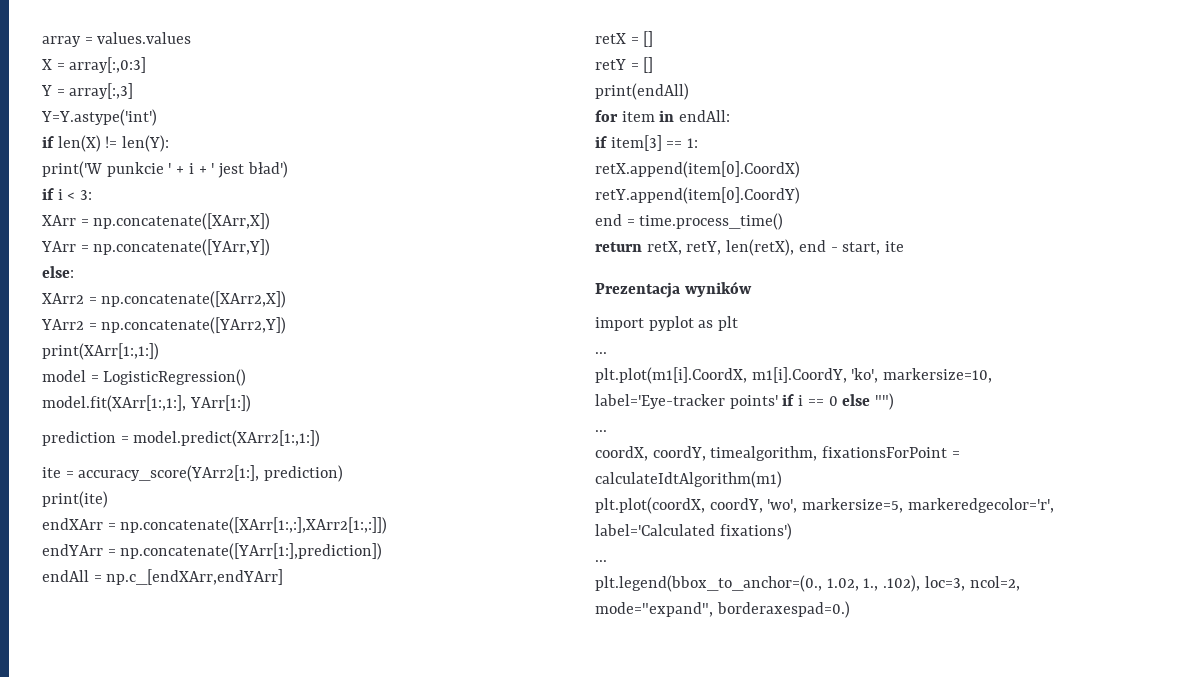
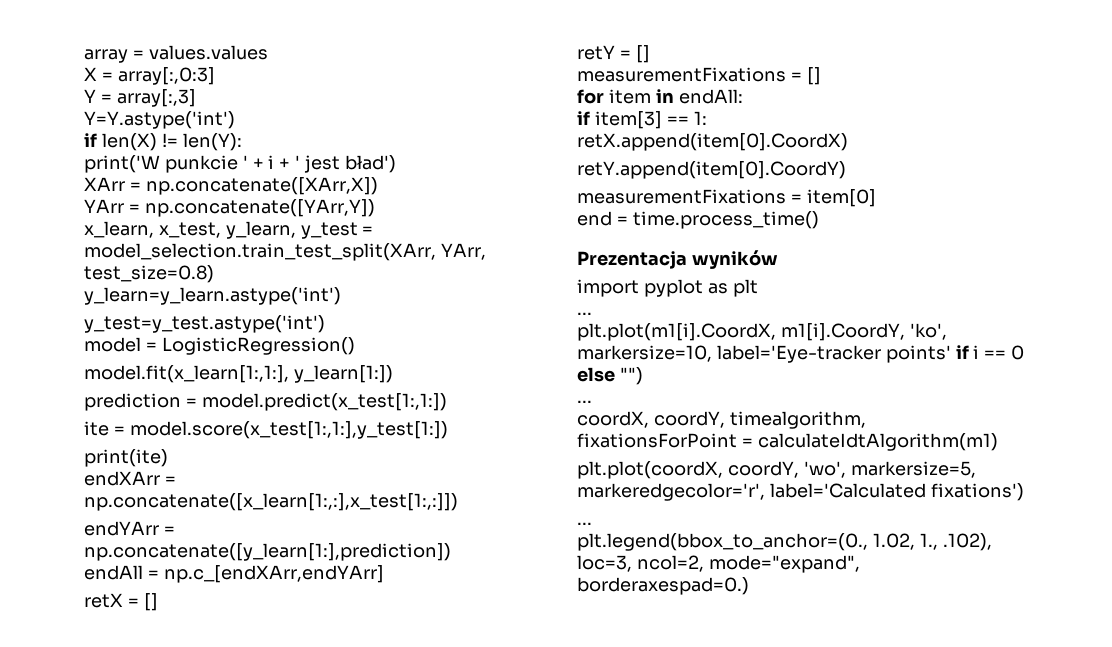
[42,188,93,200] // if i < 3: -> (396, 164) none
[42,266,74,278] [42,291,287,308] [41,317,287,334] [42,343,159,360] else: // XArr2 = np.concatenate([XArr2,X]) // YArr2 = np.concatenate([YArr2,Y]) // print(XArr[1:,1:]) -> [84,221,374,239] [84,243,486,261] [84,265,214,283] [84,287,341,305] [84,315,325,333] x_learn, x_test, y_learn, y_test = model_selection.train_test_split(XArr, YArr, test_size=0.8) // y_learn=y_learn.astype('int') // y_test=y_test.astype('int')
[42,395,251,412] model.fit(XArr[1:,1:], YArr[1:]) -> [84,365,393,383] model.fit(x_learn[1:,1:], y_learn[1:])
[133,430,321,447] model.predict(XArr2[1:,1:]) -> [201,393,447,411] model.predict(x_test[1:,1:])
[78,465,344,482] accuracy_score(YArr2[1:], prediction) -> [129,421,448,439] model.score(x_test[1:,1:],y_test[1:])
[120,517,388,534] np.concatenate([XArr[1:,:],XArr2[1:,:]]) -> [84,493,458,511] np.concatenate([x_learn[1:,:],x_test[1:,:]])
[120,543,383,560] np.concatenate([YArr[1:],prediction]) -> [84,543,451,561] np.concatenate([y_learn[1:],prediction])
[595,83,689,100] print(endAll) -> [577,67,821,85] measurementFixations = []
(800, 195) none -> [577,189,876,207] // measurementFixations = item[0]
[595,239,905,256] // return retX, retY, len(retX), end - start, ite -> (819, 220) none

